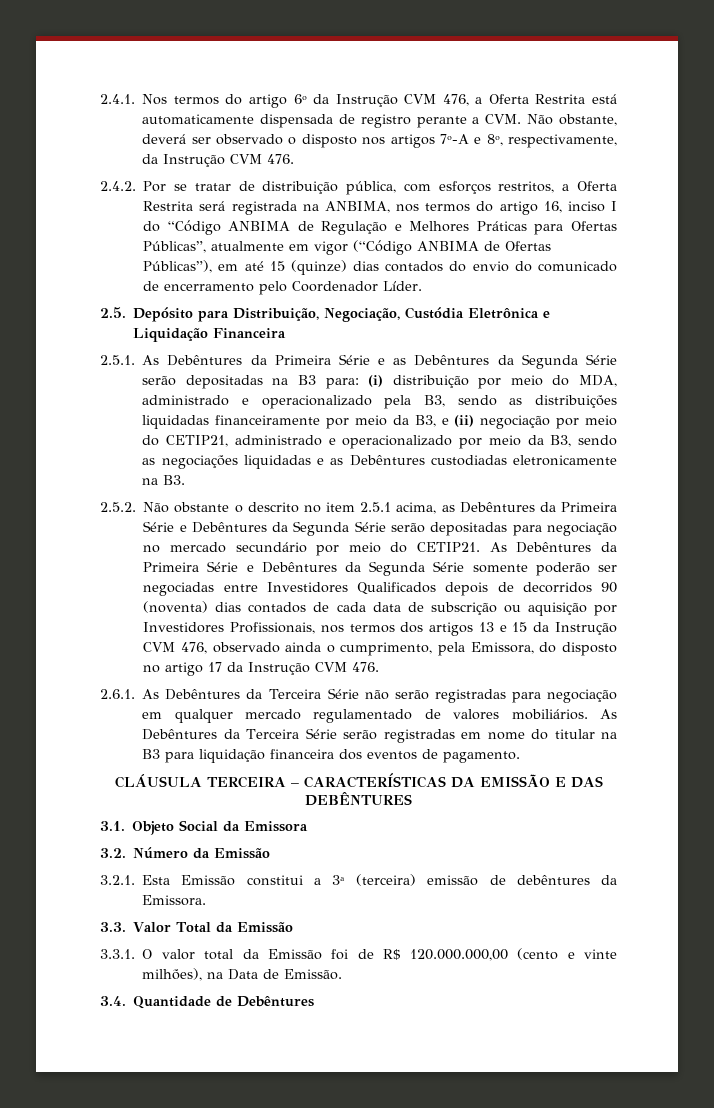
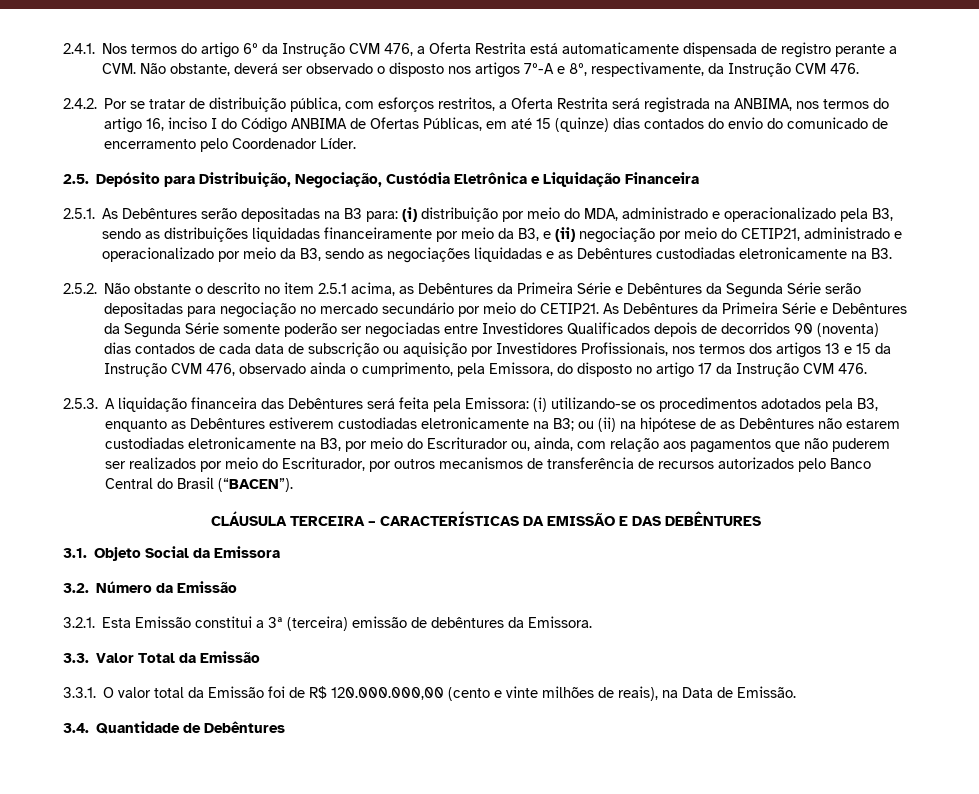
[167,220,617,235] [143,240,413,255] “Código ANBIMA de Regulação e Melhores Práticas para Ofertas Públicas”, atualmente em vigor (“Código -> [241,117,288,133] Código
[143,260,213,273] Públicas”), -> [423,117,483,131] Públicas,
[250,354,618,369] da Primeira Série e as Debêntures da Segunda Série -> (198, 213) none
[100,688,618,703] [142,709,618,723] [142,728,617,743] [142,749,521,763] 2.6.1. As Debêntures da Terceira Série não serão registradas para negociação em qualquer mercado regulamentado de valores mobiliários. As Debêntures da Terceira Série serão registradas em nome do titular na B3 para liquidação financeira dos eventos de pagamento. -> [63,397,879,412] [105,417,901,432] [105,437,891,453] [105,457,872,472] [105,477,294,492] 2.5.3. A liquidação financeira das Debêntures será feita pela Emissora: (i) utilizando-se os procedimentos adotados pela B3, enquanto as Debêntures estiverem custodiadas eletronicamente na B3; ou (ii) na hipótese de as Debêntures não estarem custodiadas eletronicamente na B3, por meio do Escriturador ou, ainda, com relação aos pagamentos que não puderem ser realizados por meio do Escriturador, por outros mecanismos de transferência de recursos autorizados pelo Banco Central do Brasil (“BACEN”).
[142,968,203,981] milhões), -> [542,686,659,701] milhões de reais),

